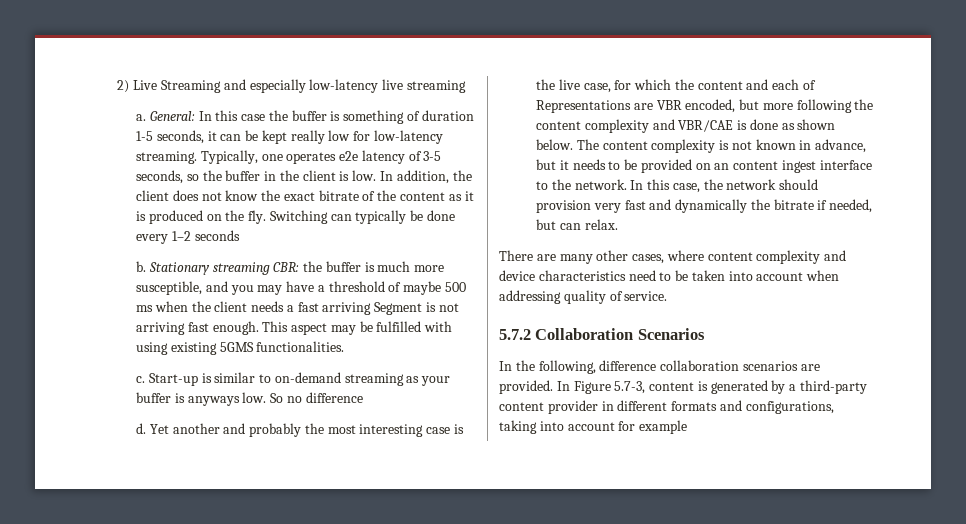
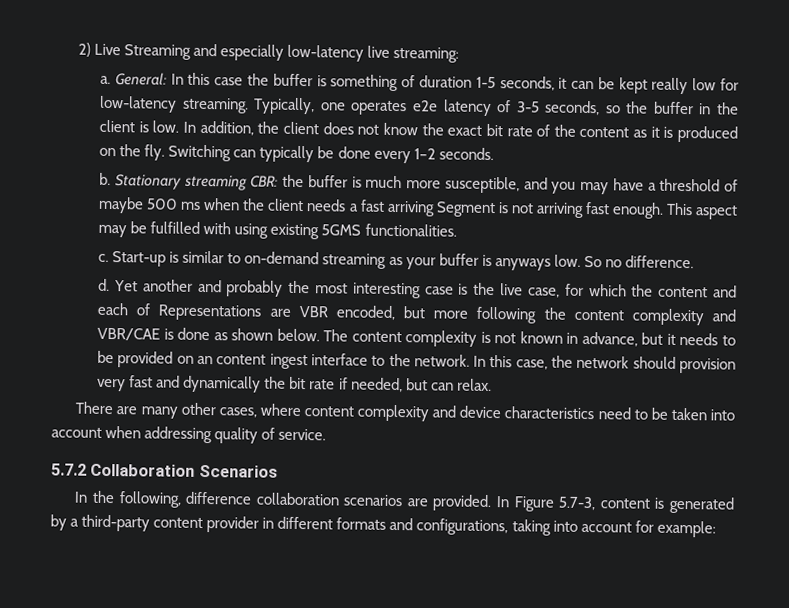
[406,80,466,93] streaming -> [392,46,459,63] streaming:
[318,190,359,201] bitrate -> [485,123,533,137] bit rate
[194,230,240,241] seconds -> [438,147,494,161] seconds.
[305,392,363,403] difference -> [624,255,694,269] difference.
[773,199,814,210] bitrate -> [289,376,336,390] bit rate
[639,420,688,434] example -> [656,520,716,538] example:

